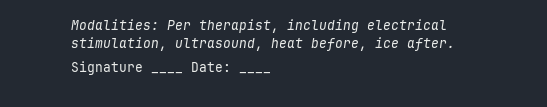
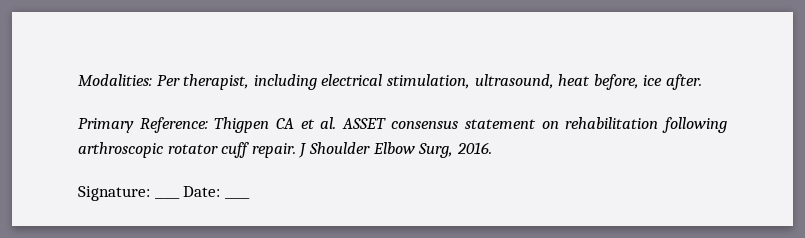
[71,61,143,75] Signature -> [78,117,727,133] [78,142,492,158] [78,186,150,201] Primary Reference: Thigpen CA et al. ASSET consensus statement on rehabilitation following arthroscopic rotator cuff repair. J Shoulder Elbow Surg, 2016. // Signature:

